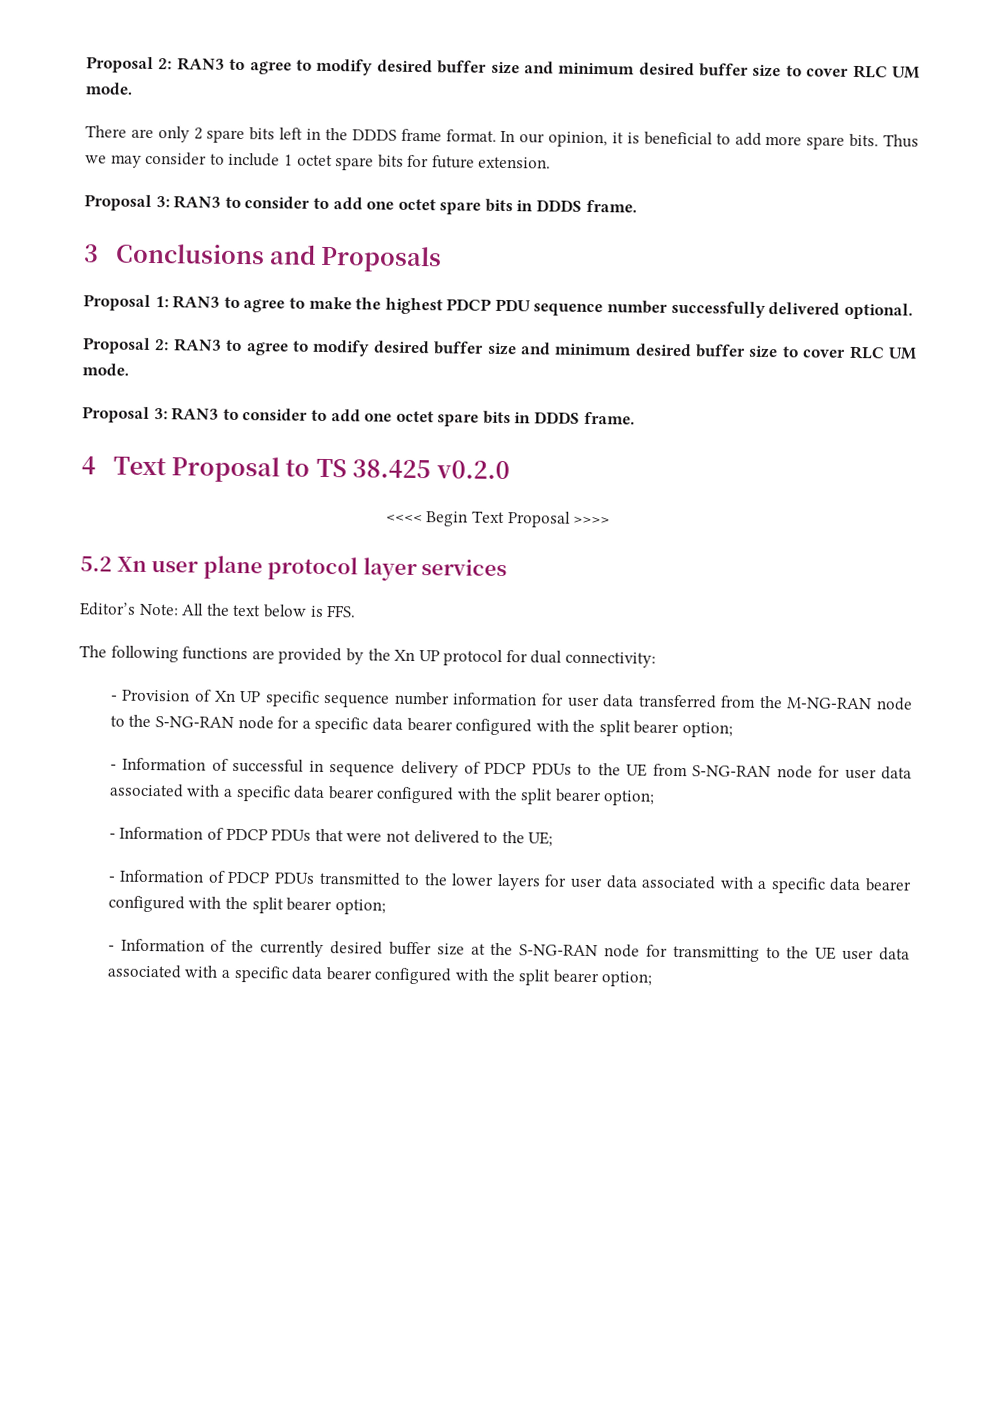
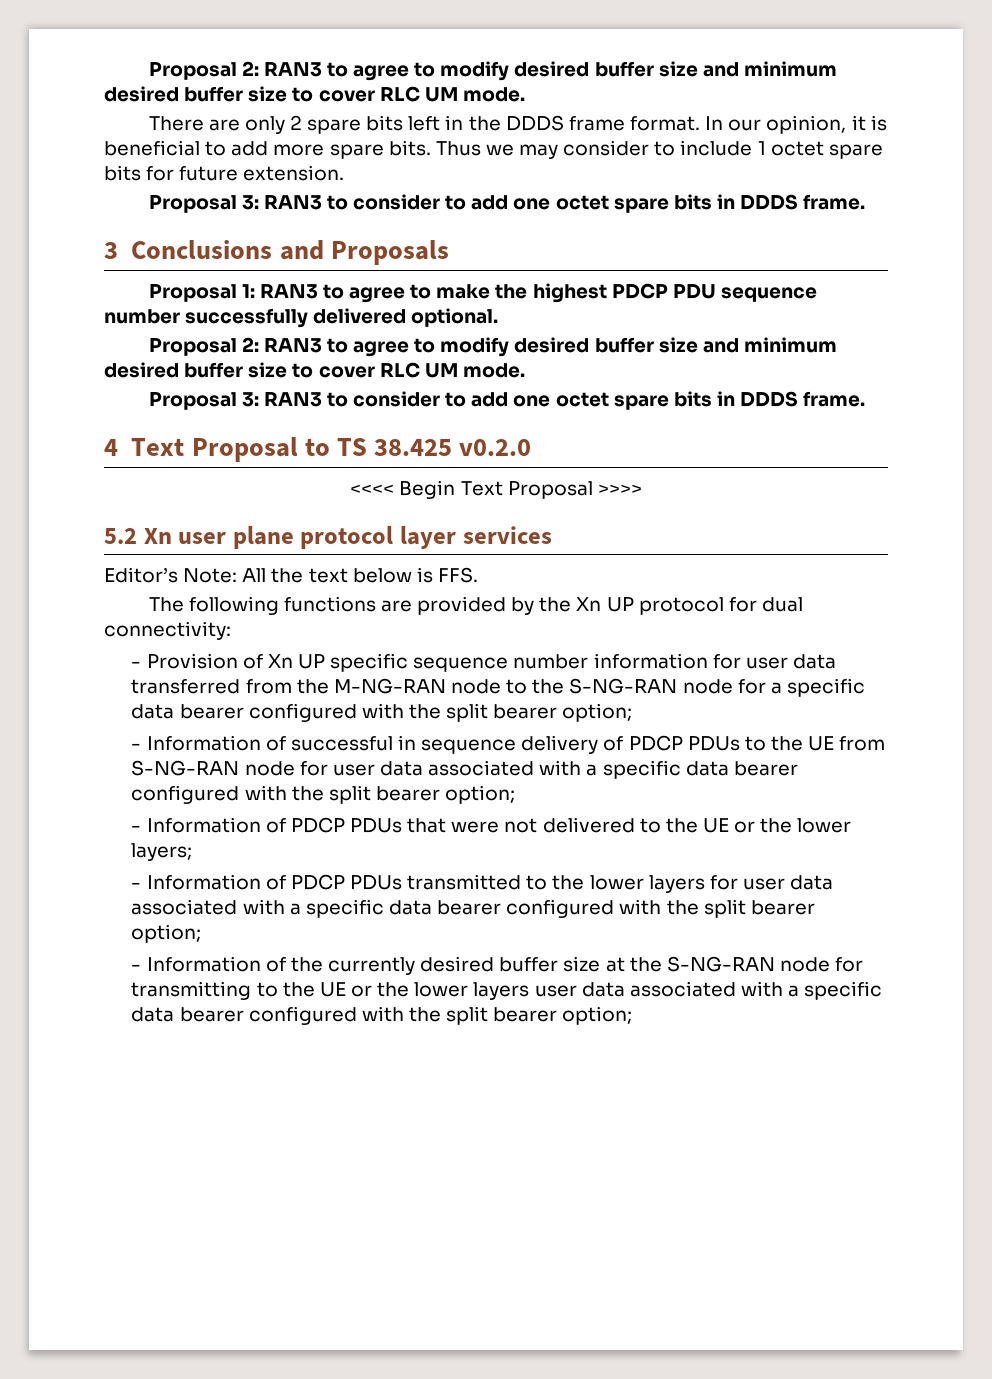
[528,831,554,847] UE; -> [702,818,852,833] [131,843,193,861] UE or the lower layers;
(837, 953) none -> [350,982,530,1000] or the lower layers

